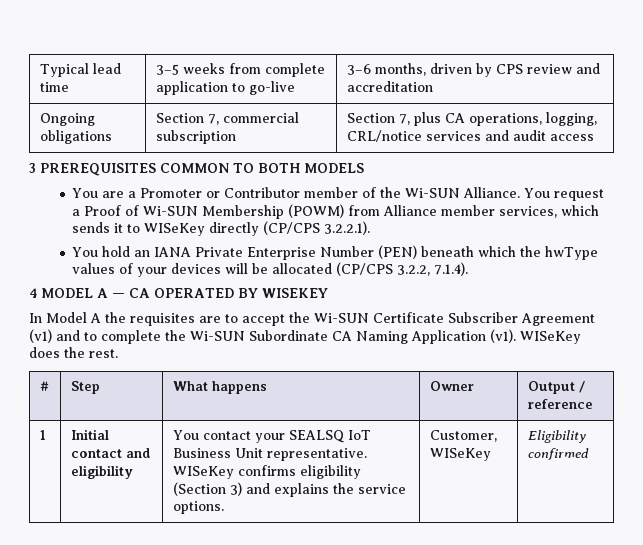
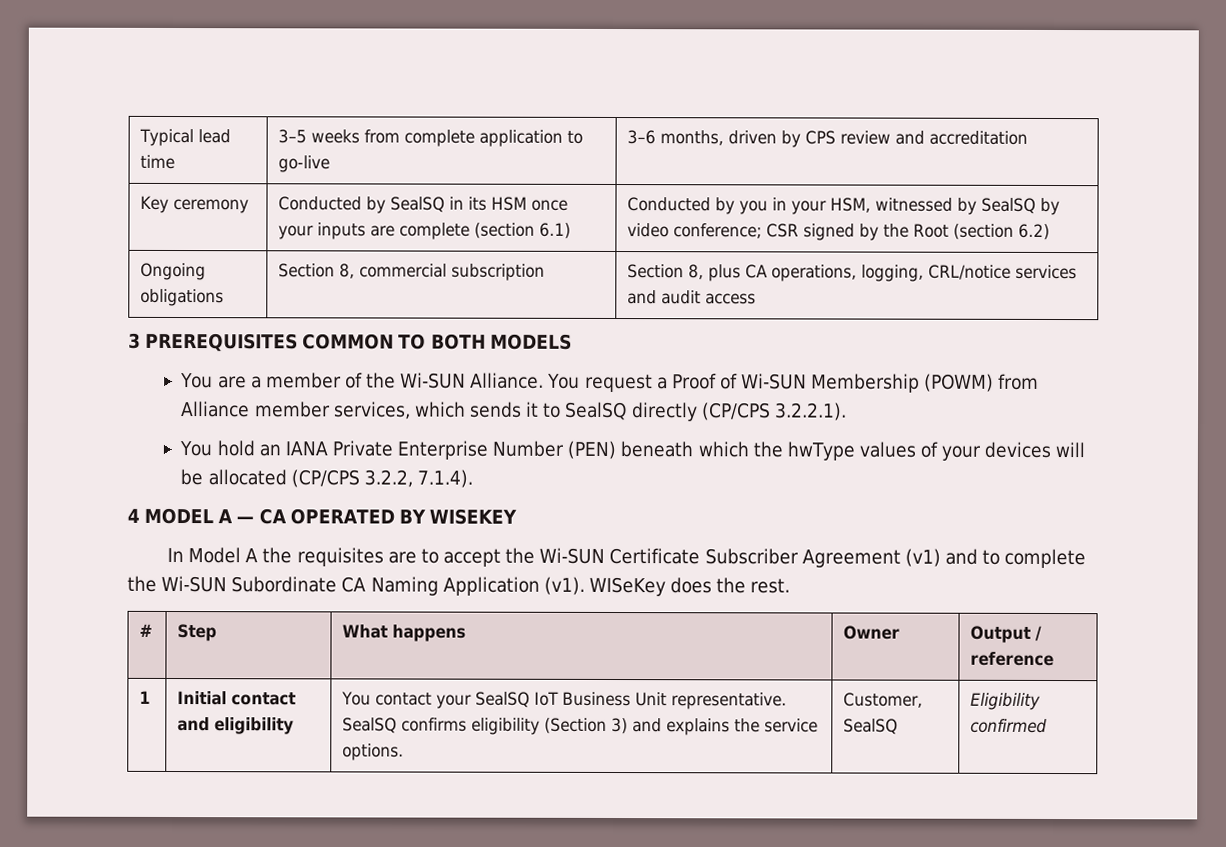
(433, 86) none -> [140,195,250,214] [278,196,569,214] [278,222,572,240] [627,197,1061,216] [627,223,1051,241] // Key ceremony | Conducted by SealSQ in its HSM once your inputs are complete (section 6.1) | Conducted by you in your HSM, witnessed by SealSQ by video conference; CSR signed by the Root (section 6.2)
[207,114,219,125] 7, -> [339,263,356,279] 8,
[398,114,410,125] 7, -> [688,264,705,280] 8,
[140,187,301,198] Promoter or Contributor -> (262, 382) none
[144,223,206,236] WISeKey -> [565,401,628,421] SealSQ
[288,430,344,443] SEALSQ -> [475,691,531,708] SealSQ
[172,466,234,479] WISeKey -> [342,717,398,734] SealSQ
[429,448,491,461] WISeKey -> [843,718,899,735] SealSQ

